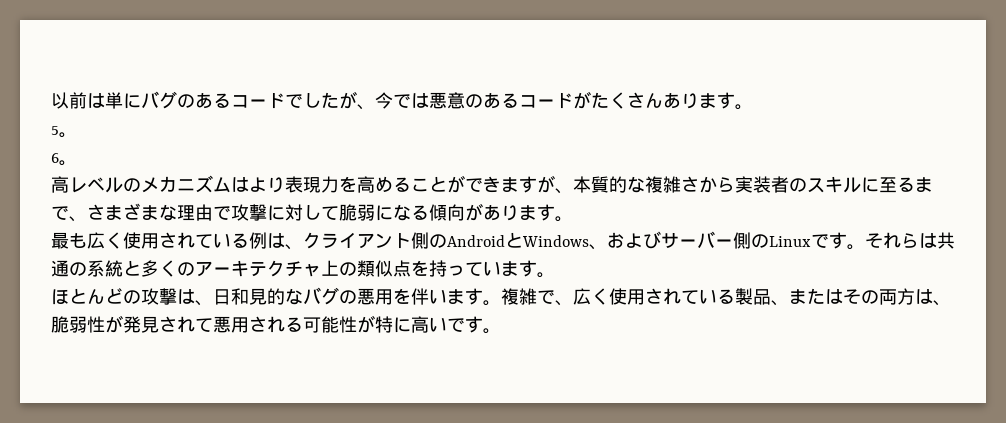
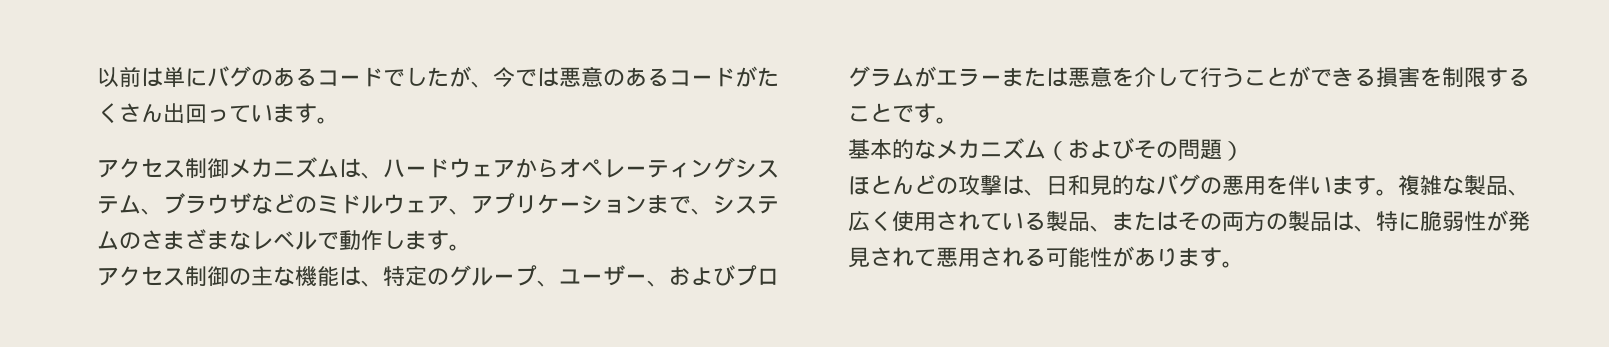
[663,92,753,110] [51,126,77,138] [51,153,77,166] [51,175,933,194] [51,203,573,222] [51,231,955,250] [51,260,555,278] あります。 // 5。 // 6。 // 高レベルのメカニズムはより表現力を高めることができますが、本質的な複雑さから実装者のスキルに至るまで、さまざまな理由で攻撃に対して脆弱になる傾向があります。 // 最も広く使用されている例は、クライアント側のAndroidとWindows、およびサーバー側のLinuxです。それらは共通の系統と多くのアーキテクチャ上の類似点を持っています。 -> [163,103,339,124] [97,157,779,179] [97,193,779,215] [97,229,471,251] [97,265,779,287] [848,66,1530,88] [848,103,958,124] [848,138,1244,161] 出回っています。 // アクセス制御メカニズムは、ハードウェアからオペレーティングシステム、ブラウザなどのミドルウェア、アプリケーションまで、システムのさまざまなレベルで動作します。 // アクセス制御の主な機能は、特定のグループ、ユーザー、およびプログラムがエラーまたは悪意を介して行うことができる損害を制限することです。 // 基本的なメカニズム（およびその問題）
[537,290,555,304] で -> [1442,175,1508,195] な製品
[915,289,951,306] は、 -> [1266,211,1420,232] の製品は、特に
[375,316,465,333] 特に高いで -> [1134,247,1200,267] ありま

